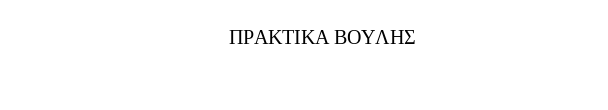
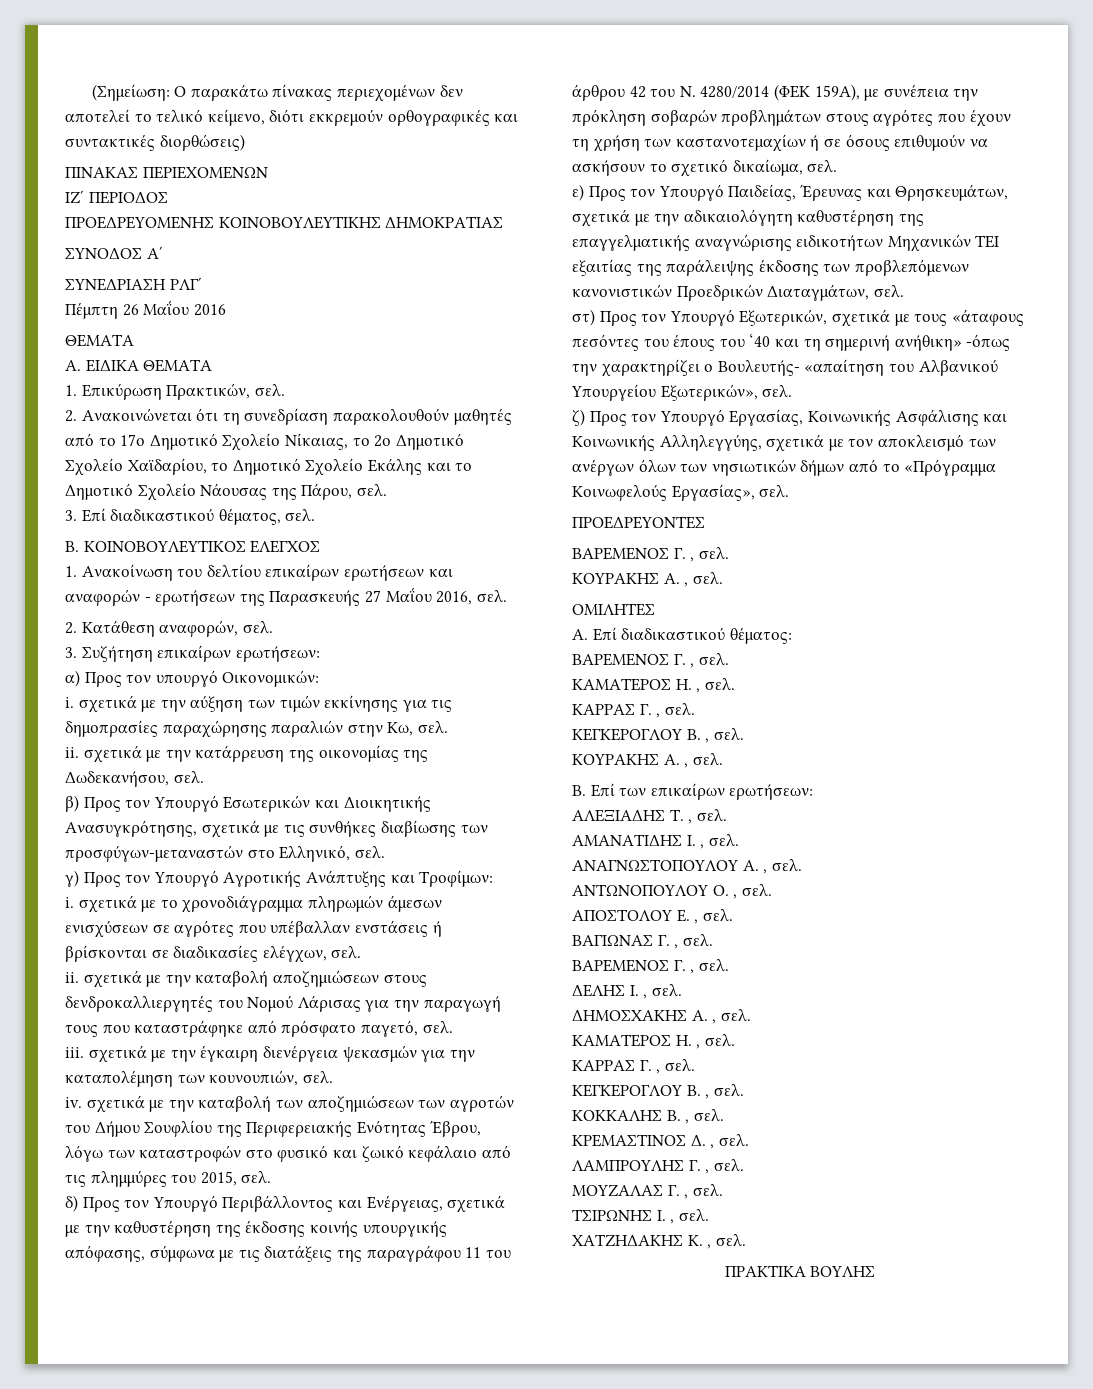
(228, 37) none -> [91,84,463,102] [65,109,519,126] [65,134,245,151] [65,166,268,179] [65,190,168,204] [65,216,504,229] [65,246,163,260] [65,277,202,291] [65,300,226,319] [65,334,134,347] [65,359,213,372] [65,383,285,400] [65,408,512,425] [65,433,464,451] [65,458,473,476] [65,483,387,501] [65,508,316,525] [65,540,321,553] [65,564,453,581] [65,587,507,606] [65,620,273,637] [65,645,320,662] [65,670,320,687] [65,695,453,713] [65,720,448,738] [65,745,429,763] [65,771,204,787] [65,795,431,812] [65,820,488,838] [65,845,385,862] [65,870,494,887] [65,895,442,913] [65,920,442,938] [65,945,362,963] [65,970,427,988] [65,995,501,1012] [65,1020,453,1037] [65,1045,475,1063] [65,1070,333,1087] [65,1095,514,1113] [65,1120,481,1137] [65,1145,511,1162] [65,1170,272,1187] [65,1195,506,1213] [65,1220,447,1237] [65,1245,511,1262] [572,84,979,101] [572,109,1011,127] [572,134,988,152] [572,159,838,177] [572,184,1009,201] [572,209,924,227] [572,234,1000,252] [572,259,969,276] [572,284,904,301] [572,309,1024,327] [572,333,1011,351] [572,359,998,377] [571,384,793,401] [572,409,1008,426] [572,434,996,452] [572,459,997,476] [572,484,790,501] [572,516,705,529] [572,547,729,562] [572,572,723,587] [572,603,655,616] [572,627,792,644] [572,653,729,668] [572,678,735,693] [572,703,695,718] [572,728,744,743] [572,753,723,768] [572,783,814,800] [572,809,727,824] [572,834,739,849] [572,859,802,874] [572,884,772,899] [572,909,733,924] [572,934,713,949] [572,959,729,974] [572,984,682,999] [572,1009,751,1024] [572,1034,735,1049] [572,1059,695,1074] [572,1084,744,1099] [572,1109,724,1124] [572,1134,749,1149] [572,1159,744,1174] [572,1184,723,1199] [572,1209,709,1224] [572,1234,746,1249] (Σημείωση: Ο παρακάτω πίνακας περιεχομένων δεν αποτελεί το τελικό κείμενο, διότι εκκρεμούν ορθογραφικές και συντακτικές διορθώσεις) // ΠΙΝΑΚΑΣ ΠΕΡΙΕΧΟΜΕΝΩΝ // ΙΖ΄ ΠΕΡΙΟΔΟΣ // ΠΡΟΕΔΡΕΥΟΜΕΝΗΣ ΚΟΙΝΟΒΟΥΛΕΥΤΙΚΗΣ ΔΗΜΟΚΡΑΤΙΑΣ // ΣΥΝΟΔΟΣ Α΄ // ΣΥΝΕΔΡΙΑΣΗ ΡΛΓ΄ // Πέμπτη 26 Μαΐου 2016 // ΘΕΜΑΤΑ // Α. ΕΙΔΙΚΑ ΘΕΜΑΤΑ // 1. Επικύρωση Πρακτικών, σελ. // 2. Ανακοινώνεται ότι τη συνεδρίαση παρακολουθούν μαθητές από το 17ο Δημοτικό Σχολείο Νίκαιας, το 2ο Δημοτικό Σχολείο Χαϊδαρίου, το Δημοτικό Σχολείο Εκάλης και το Δημοτικό Σχολείο Νάουσας της Πάρου, σελ. // 3. Επί διαδικαστικού θέματος, σελ. // Β. ΚΟΙΝΟΒΟΥΛΕΥΤΙΚΟΣ ΕΛΕΓΧΟΣ // 1. Ανακοίνωση του δελτίου επικαίρων ερωτήσεων και αναφορών - ερωτήσεων της Παρασκευής 27 Μαΐου 2016, σελ. // 2. Κατάθεση αναφορών, σελ. // 3. Συζήτηση επικαίρων ερωτήσεων: // α) Προς τον υπουργό Οικονομικών: // i. σχετικά με την αύξηση των τιμών εκκίνησης για τις δημοπρασίες παραχώρησης παραλιών στην Κω, σελ. // ii. σχετικά με την κατάρρευση της οικονομίας της Δωδεκανήσου, σελ. // β) Προς τον Υπουργό Εσωτερικών και Διοικητικής Ανασυγκρότησης, σχετικά με τις συνθήκες διαβίωσης των προσφύγων-μεταναστών στο Ελληνικό, σελ. // γ) Προς τον Υπουργό Αγροτικής Ανάπτυξης και Τροφίμων: // i. σχετικά με το χρονοδιάγραμμα πληρωμών άμεσων ενισχύσεων σε αγρότες που υπέβαλλαν ενστάσεις ή βρίσκονται σε διαδικασίες ελέγχων, σελ. // ii. σχετικά με την καταβολή αποζημιώσεων στους δενδροκαλλιεργητές του Νομού Λάρισας για την παραγωγή τους που καταστράφηκε από πρόσφατο παγετό, σελ. // iii. σχετικά με την έγκαιρη διενέργεια ψεκασμών για την καταπολέμηση των κουνουπιών, σελ. // iv. σχετικά με την καταβολή των αποζημιώσεων των αγροτών του Δήμου Σουφλίου της Περιφερειακής Ενότητας Έβρου, λόγω των καταστροφών στο φυσικό και ζωικό κεφάλαιο από τις πλημμύρες του 2015, σελ. // δ) Προς τον Υπουργό Περιβάλλοντος και Ενέργειας, σχετικά με την καθυστέρηση της έκδοσης κοινής υπουργικής απόφασης, σύμφωνα με τις διατάξεις της παραγράφου 11 του άρθρου 42 του Ν. 4280/2014 (ΦΕΚ 159Α), με συνέπεια την πρόκληση σοβαρών προβλημάτων στους αγρότες που έχουν τη χρήση των καστανοτεμαχίων ή σε όσους επιθυμούν να ασκήσουν το σχετικό δικαίωμα, σελ. // ε) Προς τον Υπουργό Παιδείας, Έρευνας και Θρησκευμάτων, σχετικά με την αδικαιολόγητη καθυστέρηση της επαγγελματικής αναγνώρισης ειδικοτήτων Μηχανικών ΤΕΙ εξαιτίας της παράλειψης έκδοσης των προβλεπόμενων κανονιστικών Προεδρικών Διαταγμάτων, σελ. // στ) Προς τον Υπουργό Εξωτερικών, σχετικά με τους «άταφους πεσόντες του έπους του ‘40 και τη σημερινή ανήθικη» -όπως την χαρακτηρίζει ο Βουλευτής- «απαίτηση του Αλβανικού Υπουργείου Εξωτερικών», σελ. // ζ) Προς τον Υπουργό Εργασίας, Κοινωνικής Ασφάλισης και Κοινωνικής Αλληλεγγύης, σχετικά με τον αποκλεισμό των ανέργων όλων των νησιωτικών δήμων από το «Πρόγραμμα Κοινωφελούς Εργασίας», σελ. // ΠΡΟΕΔΡΕΥΟΝΤΕΣ // ΒΑΡΕΜΕΝΟΣ Γ. , σελ. // ΚΟΥΡΑΚΗΣ Α. , σελ. // ΟΜΙΛΗΤΕΣ // Α. Επί διαδικαστικού θέματος: // ΒΑΡΕΜΕΝΟΣ Γ. , σελ. // ΚΑΜΑΤΕΡΟΣ Η. , σελ. // ΚΑΡΡΑΣ Γ. , σελ. // ΚΕΓΚΕΡΟΓΛΟΥ Β. , σελ. // ΚΟΥΡΑΚΗΣ Α. , σελ. // Β. Επί των επικαίρων ερωτήσεων: // ΑΛΕΞΙΑΔΗΣ Τ. , σελ. // ΑΜΑΝΑΤΙΔΗΣ Ι. , σελ. // ΑΝΑΓΝΩΣΤΟΠΟΥΛΟΥ Α. , σελ. // ΑΝΤΩΝΟΠΟΥΛΟΥ Ο. , σελ. // ΑΠΟΣΤΟΛΟΥ Ε. , σελ. // ΒΑΓΙΩΝΑΣ Γ. , σελ. // ΒΑΡΕΜΕΝΟΣ Γ. , σελ. // ΔΕΛΗΣ Ι. , σελ. // ΔΗΜΟΣΧΑΚΗΣ Α. , σελ. // ΚΑΜΑΤΕΡΟΣ Η. , σελ. // ΚΑΡΡΑΣ Γ. , σελ. // ΚΕΓΚΕΡΟΓΛΟΥ Β. , σελ. // ΚΟΚΚΑΛΗΣ Β. , σελ. // ΚΡΕΜΑΣΤΙΝΟΣ Δ. , σελ. // ΛΑΜΠΡΟΥΛΗΣ Γ. , σελ. // ΜΟΥΖΑΛΑΣ Γ. , σελ. // ΤΣΙΡΩΝΗΣ Ι. , σελ. // ΧΑΤΖΗΔΑΚΗΣ Κ. , σελ. //

